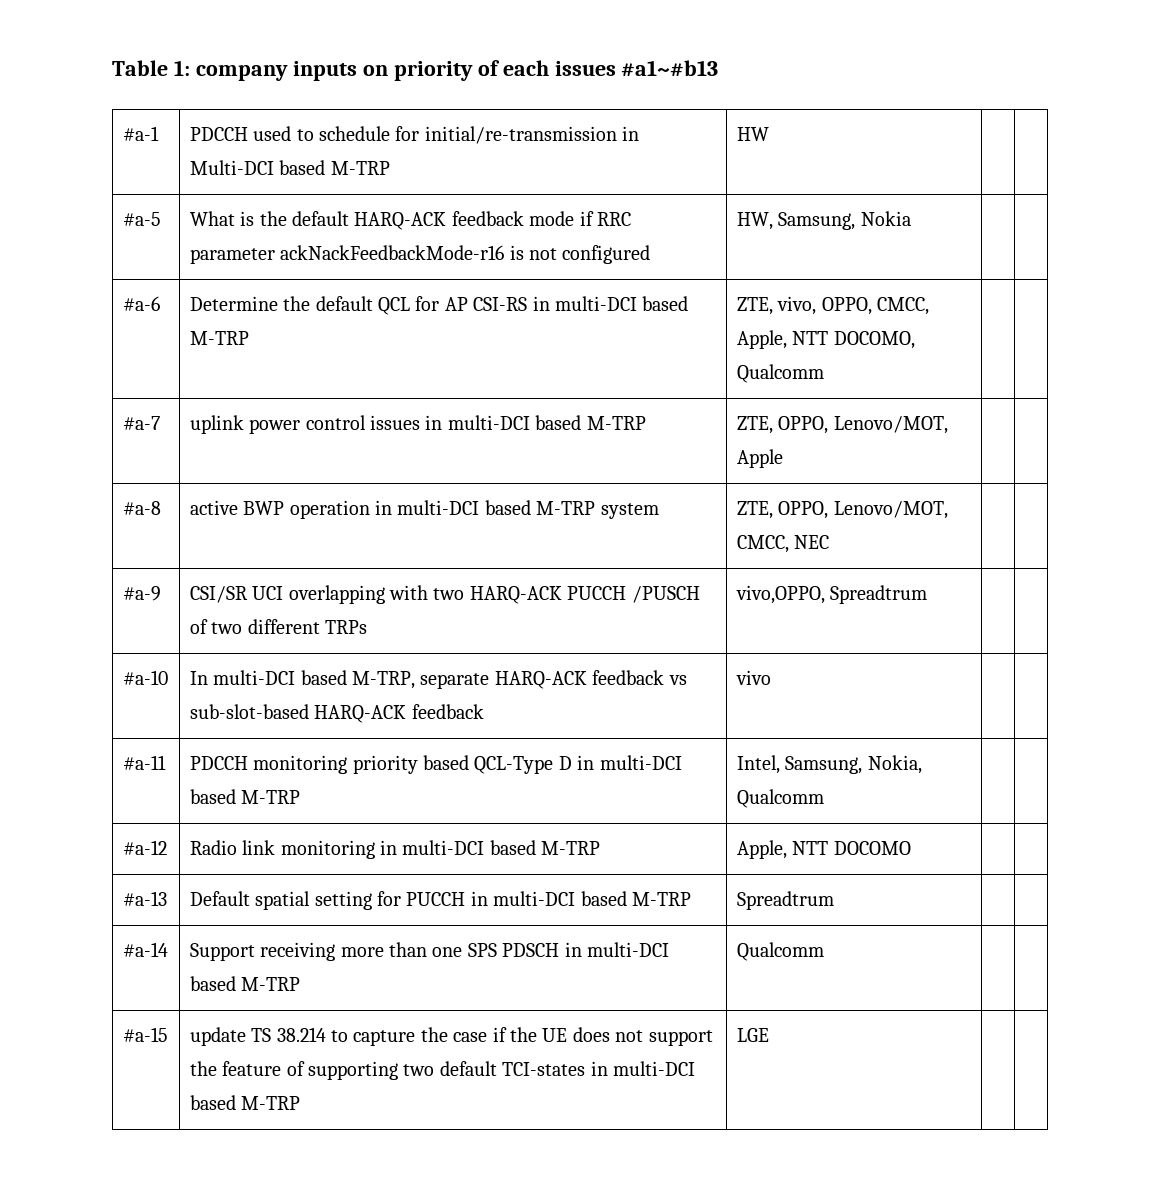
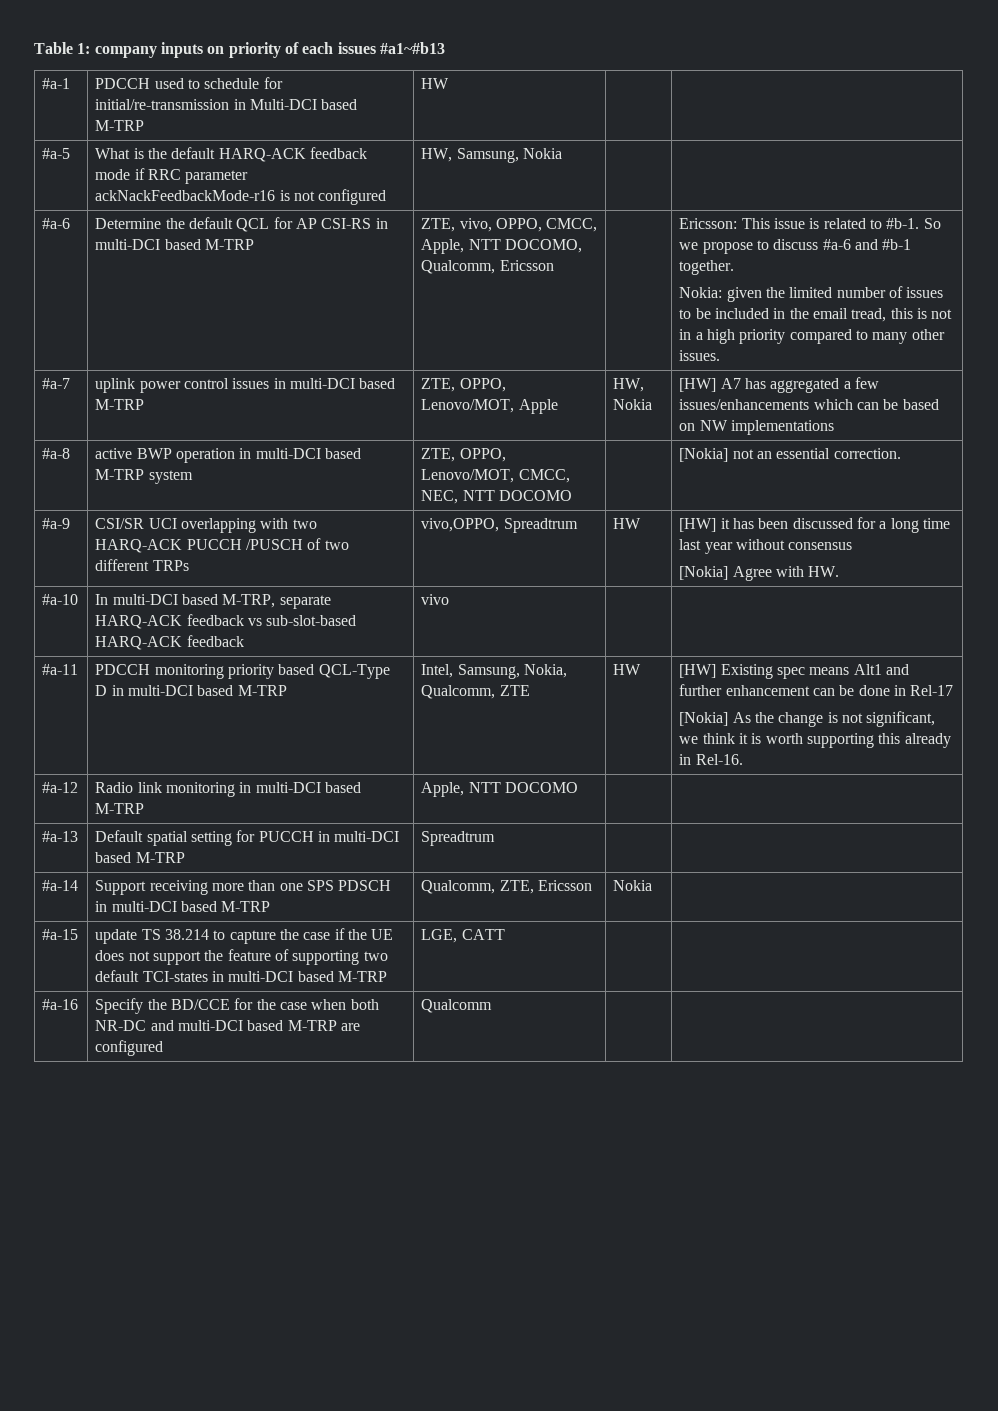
[736,364,824,383] Qualcomm | | -> [421,260,554,274] [679,218,941,229] [679,239,912,254] [679,260,735,275] [679,286,944,302] [679,308,953,322] [679,329,945,344] [679,350,721,361] Qualcomm, Ericsson | | Ericsson: This issue is related to #b-1. So we propose to discuss #a-6 and #b-1 together. // Nokia: given the limited number of issues to be included in the email tread, this is not in a high priority compared to many other issues.
(783, 458) | -> [613,378,645,392] [613,399,653,410] [679,377,879,393] [679,399,939,410] [679,420,834,435] HW, Nokia | [HW] A7 has aggregated a few issues/enhancements which can be based on NW implementations
[794,535,830,549] NEC | | -> [421,490,572,504] [679,448,901,462] NEC, NTT DOCOMO | | [Nokia] not an essential correction.
(928, 594) | -> [613,518,642,529] [679,517,950,533] [679,539,853,554] [679,566,840,581] HW | [HW] it has been discussed for a long time last year without consensus // [Nokia] Agree with HW.
[736,789,824,808] Qualcomm | | -> [421,685,530,699] [613,664,642,675] [679,664,909,679] [679,684,954,696] [679,711,936,727] [679,733,951,748] [679,754,743,765] Qualcomm, ZTE | HW | [HW] Existing spec means Alt1 and further enhancement can be done in Rel-17 // [Nokia] As the change is not significant, we think it is worth supporting this already in Rel-16.
[736,942,824,961] Qualcomm | -> [421,880,592,894] [613,880,653,891] Qualcomm, ZTE, Ericsson | Nokia
[736,1028,769,1042] LGE -> [421,929,505,943] [42,999,79,1010] [95,998,379,1014] [95,1020,360,1031] [95,1040,164,1056] [421,999,493,1013] LGE, CATT | | // #a-16 | Specify the BD/CCE for the case when both NR-DC and multi-DCI based M-TRP are configured | Qualcomm

